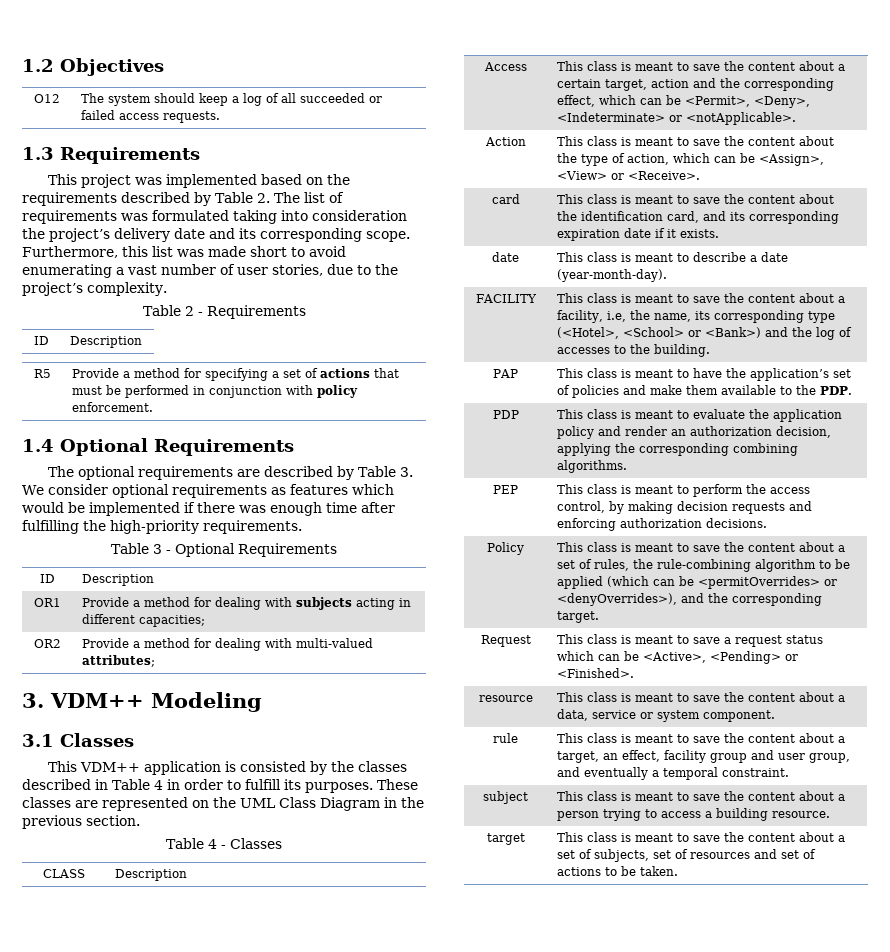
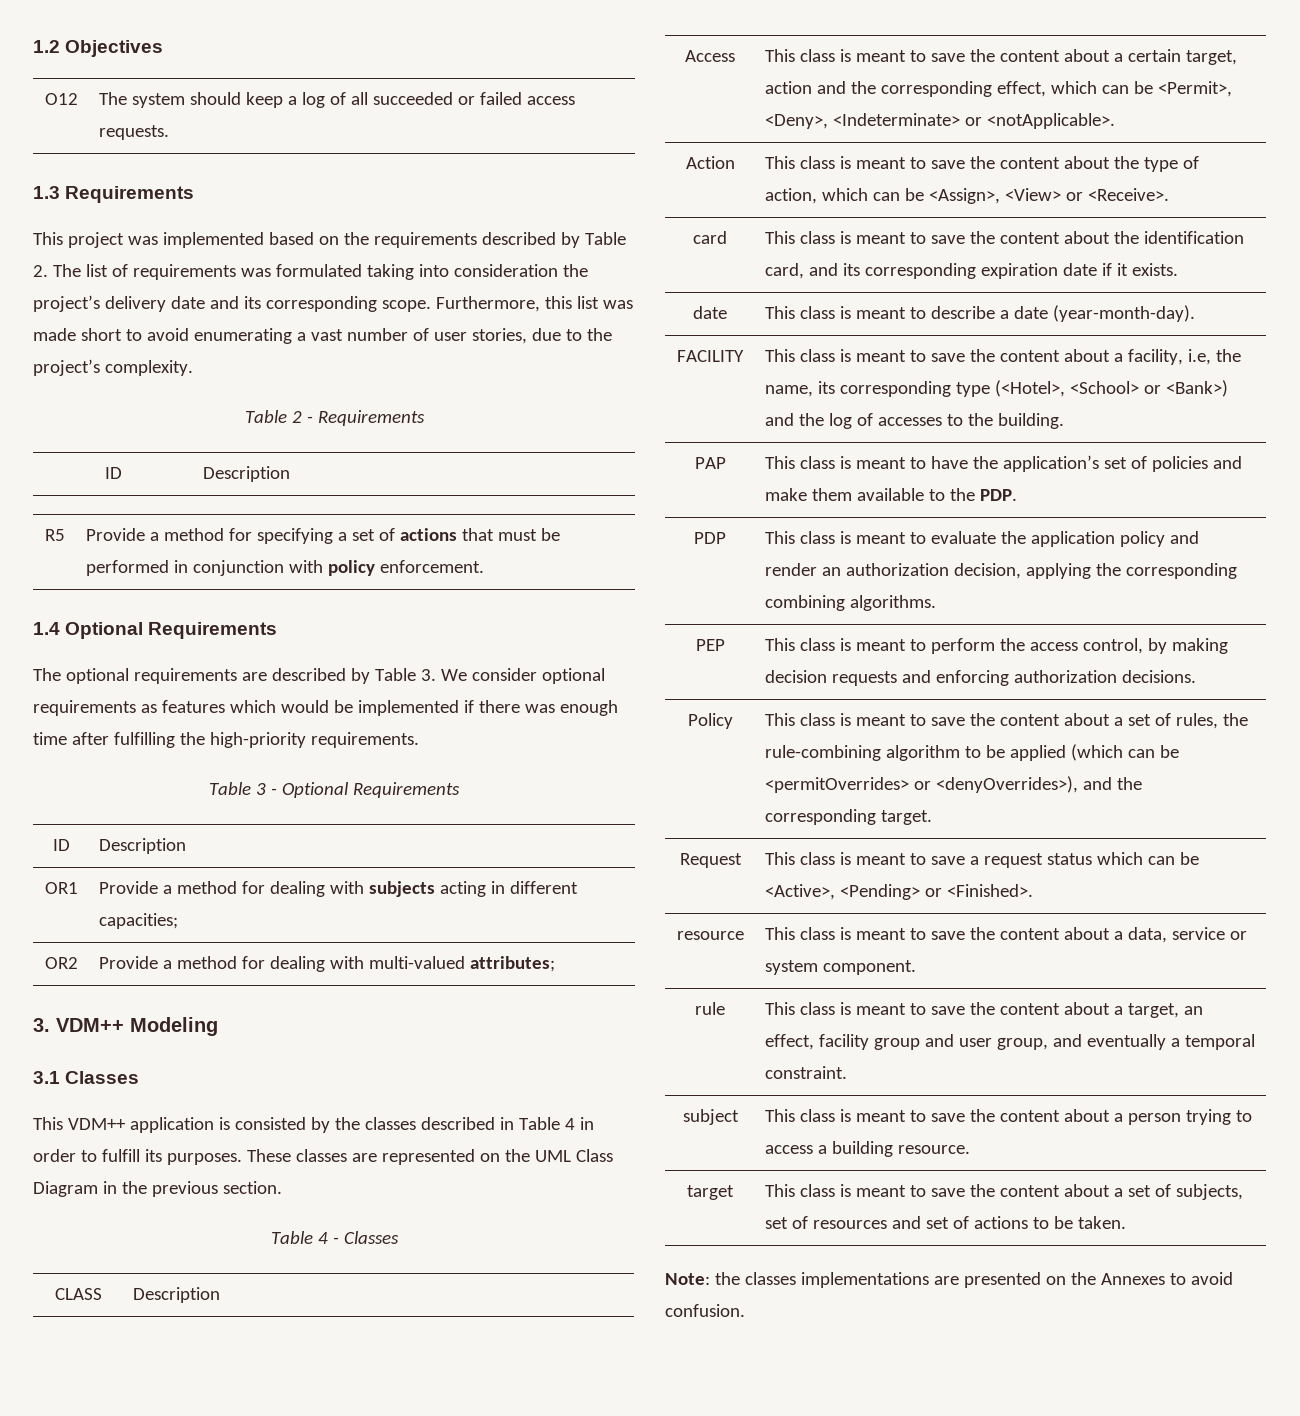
(678, 871) none -> [665,1272,1233,1288] [665,1304,745,1317] // Note: the classes implementations are presented on the Annexes to avoid confusion.

